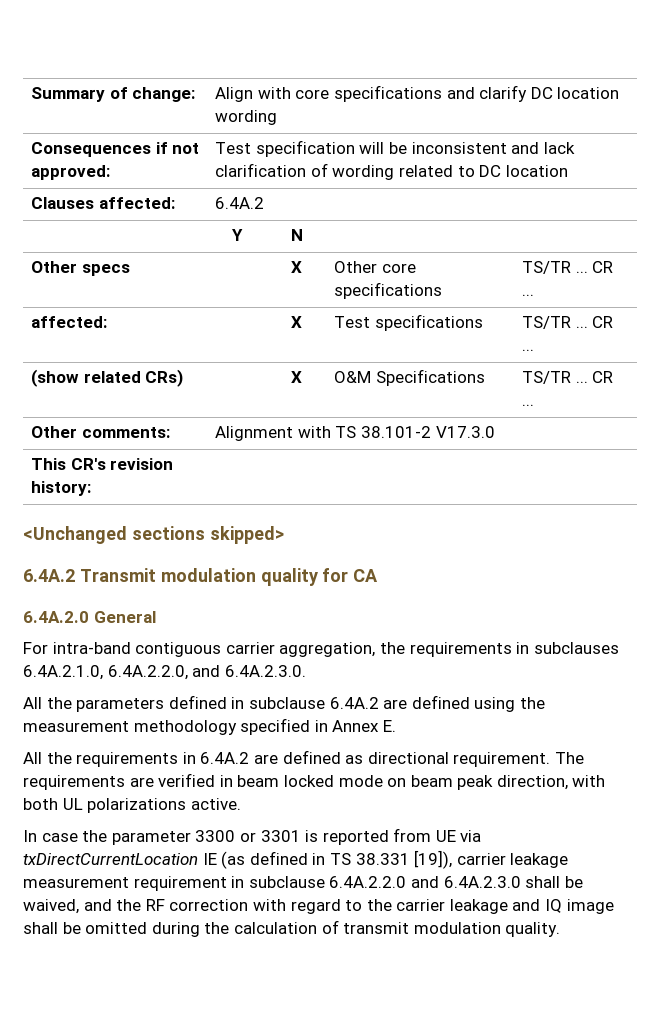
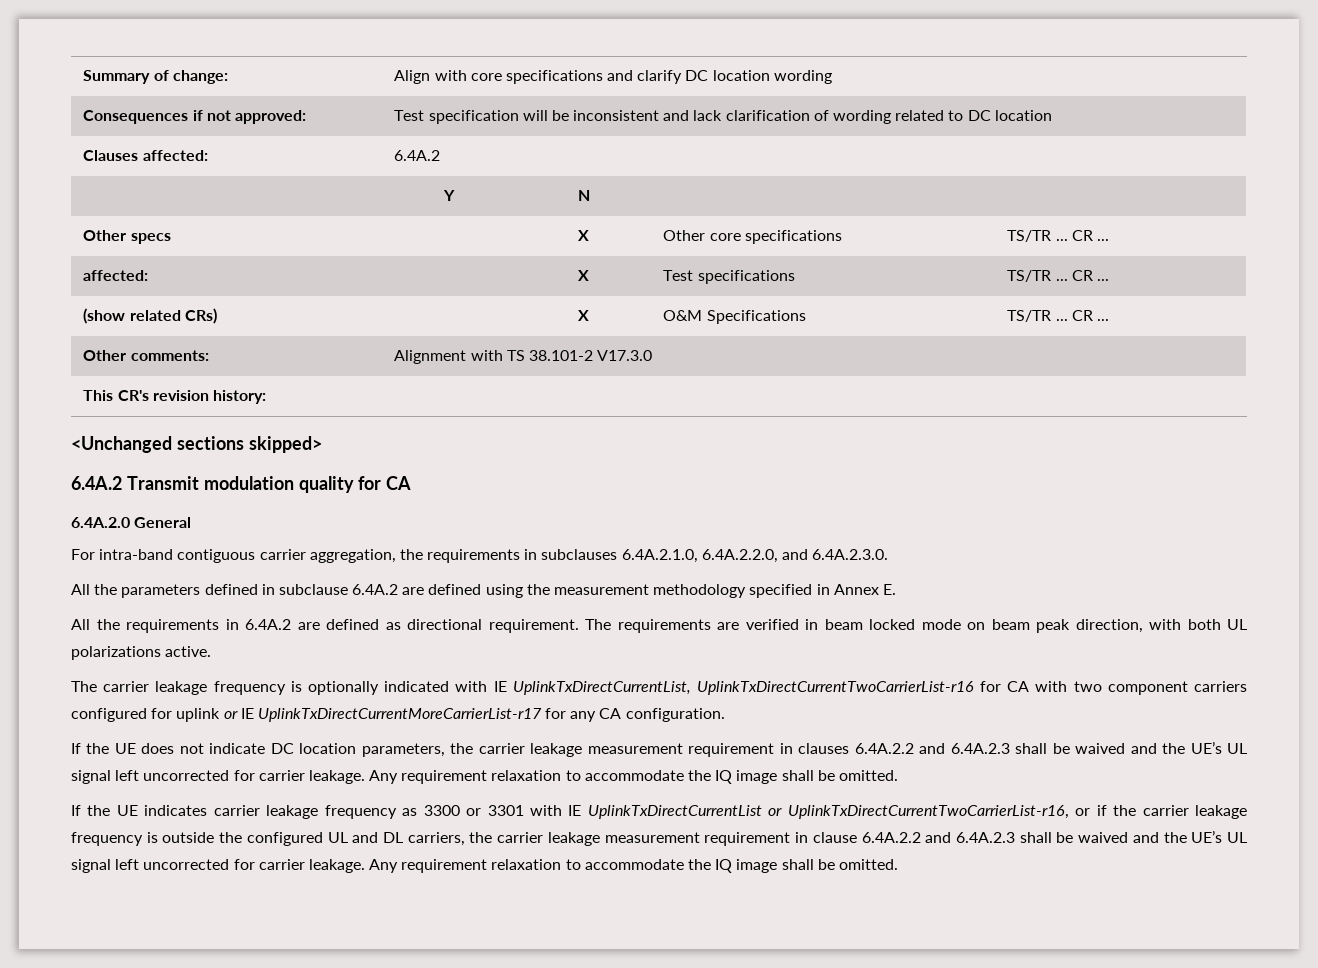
[23,828,482,845] [23,850,569,869] [23,876,583,891] [23,899,614,914] [23,920,561,937] In case the parameter 3300 or 3301 is reported from UE via txDirectCurrentLocation IE (as defined in TS 38.331 [19]), carrier leakage measurement requirement in subclause 6.4A.2.2.0 and 6.4A.2.3.0 shall be waived, and the RF correction with regard to the carrier leakage and IQ image shall be omitted during the calculation of transmit modulation quality. -> [71,681,1247,695] [71,708,725,722] [71,741,1248,757] [71,770,898,784] [71,805,1248,819] [71,830,1248,846] [71,859,898,873] The carrier leakage frequency is optionally indicated with IE UplinkTxDirectCurrentList, UplinkTxDirectCurrentTwoCarrierList-r16 for CA with two component carriers configured for uplink or IE UplinkTxDirectCurrentMoreCarrierList-r17 for any CA configuration. // If the UE does not indicate DC location parameters, the carrier leakage measurement requirement in clauses 6.4A.2.2 and 6.4A.2.3 shall be waived and the UE’s UL signal left uncorrected for carrier leakage. Any requirement relaxation to accommodate the IQ image shall be omitted. // If the UE indicates carrier leakage frequency as 3300 or 3301 with IE UplinkTxDirectCurrentList or UplinkTxDirectCurrentTwoCarrierList-r16, or if the carrier leakage frequency is outside the configured UL and DL carriers, the carrier leakage measurement requirement in clause 6.4A.2.2 and 6.4A.2.3 shall be waived and the UE’s UL signal left uncorrected for carrier leakage. Any requirement relaxation to accommodate the IQ image shall be omitted.

